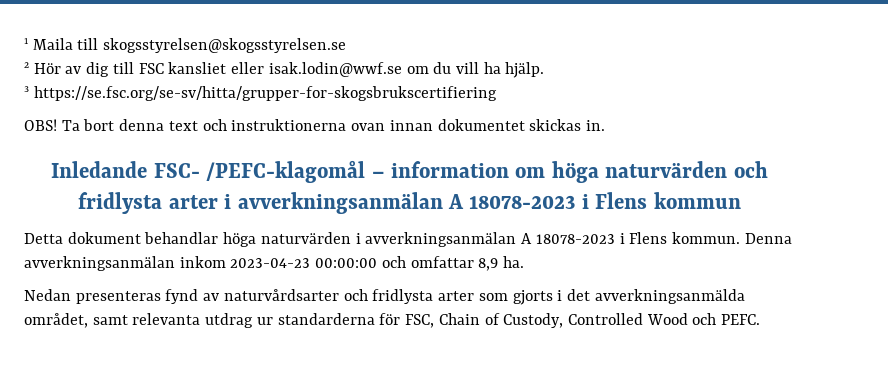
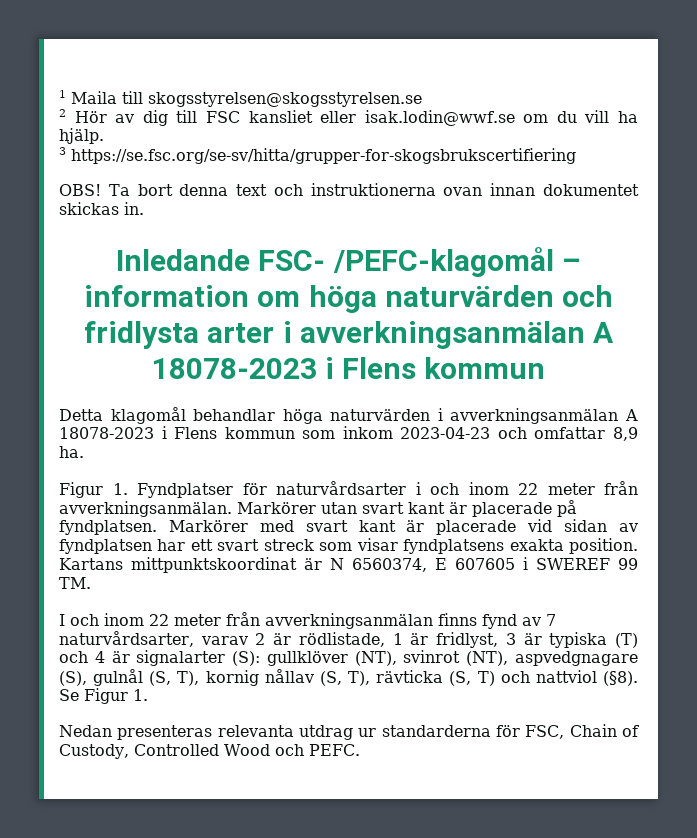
[67,232,141,244] dokument -> [110,407,186,424] klagomål
[671,232,792,244] [24,256,175,271] kommun. Denna avverkningsanmälan -> [224,427,336,439] kommun som
[315,258,378,268] 00:00:00 -> (491, 433) none
[24,289,745,305] [24,313,128,328] Nedan presenteras fynd av naturvårdsarter och fridlysta arter som gjorts i det avverkningsanmälda området, samt -> [59,481,638,498] [59,500,577,517] [59,519,639,535] [59,538,638,554] [59,557,638,573] [59,577,91,589] [59,612,556,629] [59,631,638,648] [59,650,638,666] [59,669,638,686] [59,688,148,704] [59,725,213,740] Figur 1. Fyndplatser för naturvårdsarter i och inom 22 meter från avverkningsanmälan. Markörer utan svart kant är placerade på fyndplatsen. Markörer med svart kant är placerade vid sidan av fyndplatsen har ett svart streck som visar fyndplatsens exakta position. Kartans mittpunktskoordinat är N 6560374, E 607605 i SWEREF 99 TM. // I och inom 22 meter från avverkningsanmälan finns fynd av 7 naturvårdsarter, varav 2 är rödlistade, 1 är fridlyst, 3 är typiska (T) och 4 är signalarter (S): gullklöver (NT), svinrot (NT), aspvedgnagare (S), gulnål (S, T), kornig nållav (S, T), rävticka (S, T) och nattviol (§8). Se Figur 1. // Nedan presenteras

